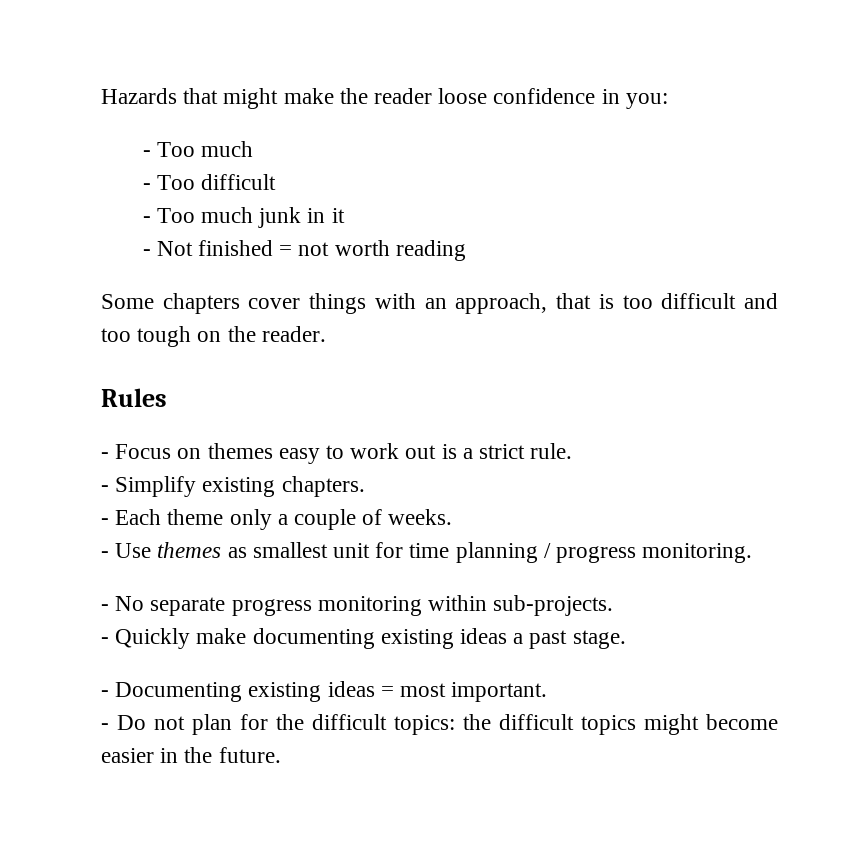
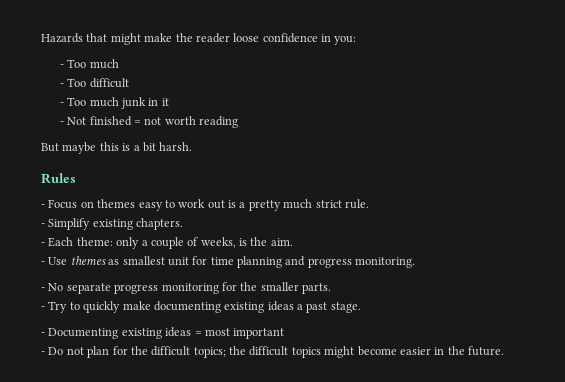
[101,293,779,314] [101,326,326,347] Some chapters cover things with an approach, that is too difficult and too tough on the reader. -> [41,142,193,154] But maybe this is a bit harsh.
(473, 453) none -> [248,199,313,211] pretty much
[167,509,224,525] theme -> [76,237,113,246] theme:
[388,509,453,525] weeks. -> [200,237,293,248] weeks, is the aim.
[543,543,551,558] / -> [285,256,306,266] and
[428,595,614,616] [101,628,191,649] within sub-projects. // - Quickly -> [221,282,331,294] [41,301,121,313] for the smaller parts. // - Try to quickly
[451,682,548,702] important. -> [233,328,285,339] important
[394,715,455,735] topics: -> [193,347,226,358] topics;

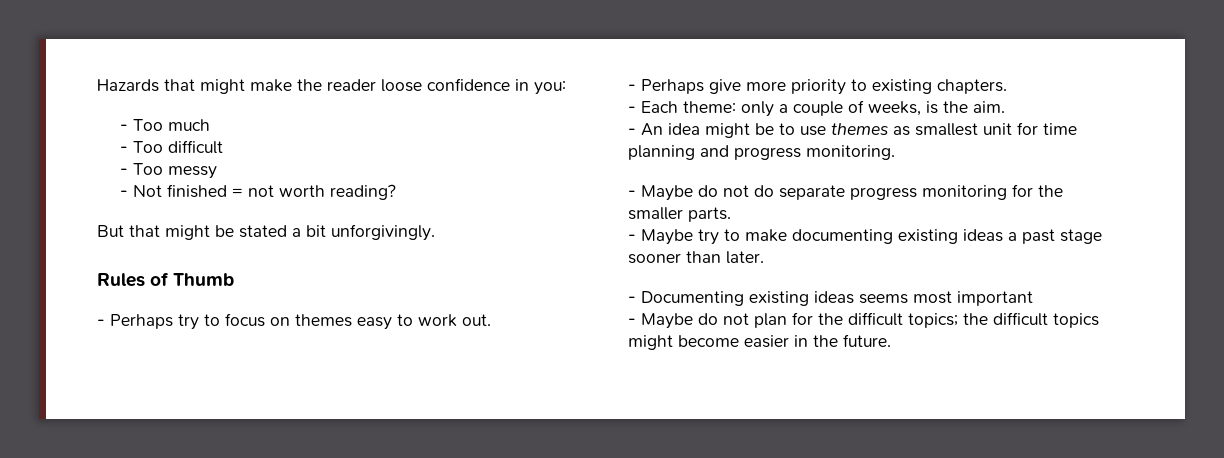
[89,97,169,109] much junk in it -> [167,166,217,179] messy
[199,116,239,128] reading -> [329,184,396,200] reading?
[62,142,131,154] maybe this is -> [129,225,287,240] that might be stated
[159,142,193,151] harsh. -> [331,224,435,241] unforgivingly.
[41,199,78,209] // - Focus -> [150,272,235,286] [97,313,265,330] of Thumb // - Perhaps try to focus
[207,199,369,211] [41,218,91,230] out is a pretty much strict rule. // - Simplify -> [462,314,491,326] [628,79,867,95] out. // - Perhaps give more priority to
[48,257,68,265] Use -> [641,123,826,138] An idea might be to use
[48,283,64,291] No -> [641,185,774,201] Maybe do not do
[48,301,121,313] Try to quickly -> [641,229,740,245] Maybe try to
[330,302,361,313] stage. -> [1060,229,1102,244] [628,251,764,264] stage sooner than later.
[194,331,202,336] = -> [859,294,908,304] seems
[48,347,64,355] Do -> [641,313,718,329] Maybe do

